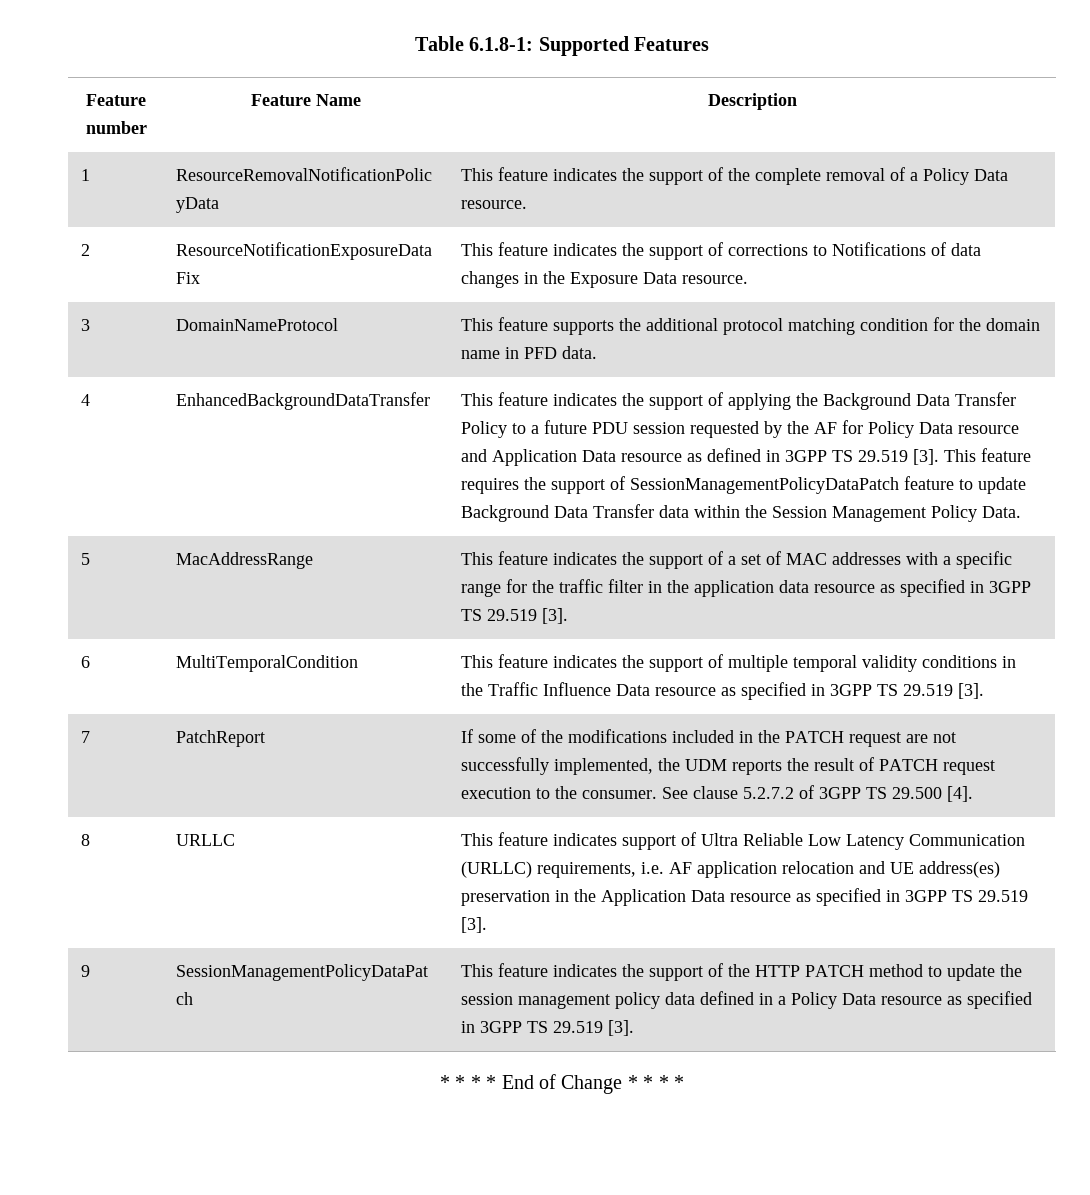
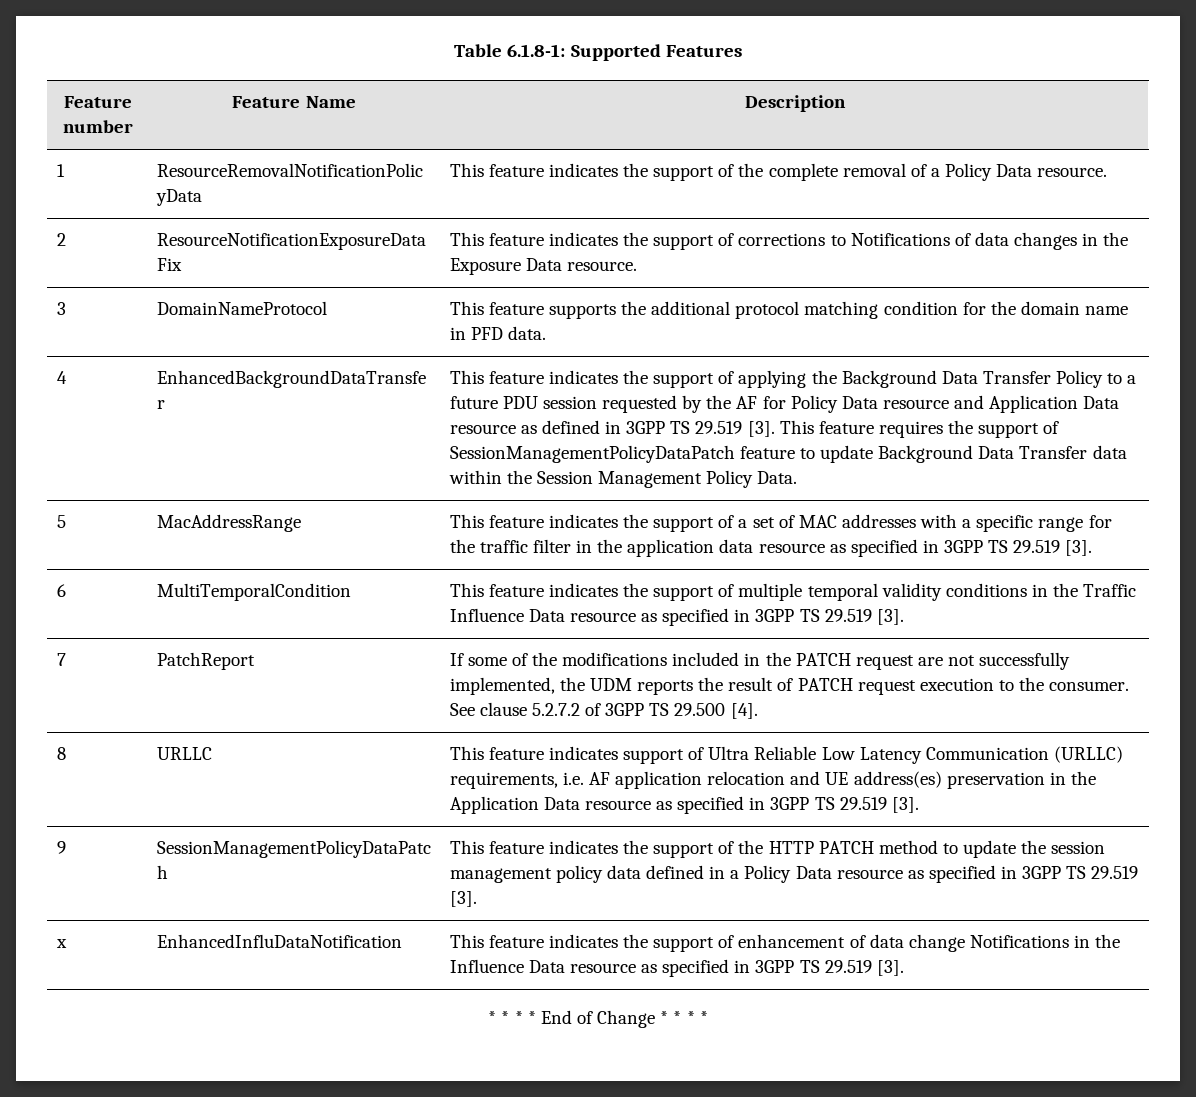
(635, 1028) none -> [55,939,67,948] [156,934,402,948] [449,934,1121,952] [449,959,904,977] // x | EnhancedInfluDataNotification | This feature indicates the support of enhancement of data change Notifications in the Influence Data resource as specified in 3GPP TS 29.519 [3].

